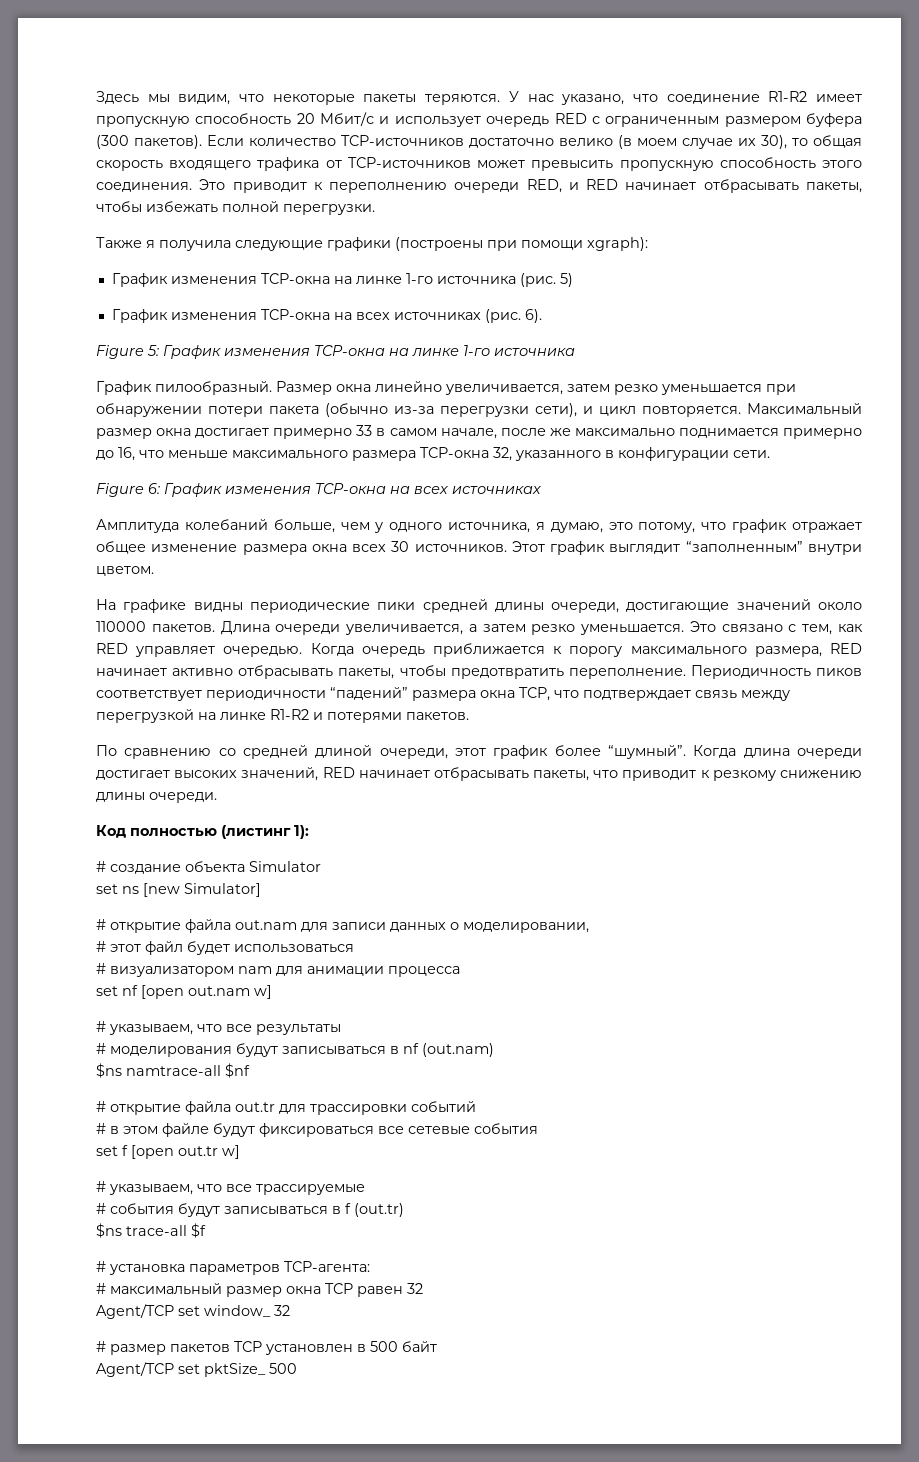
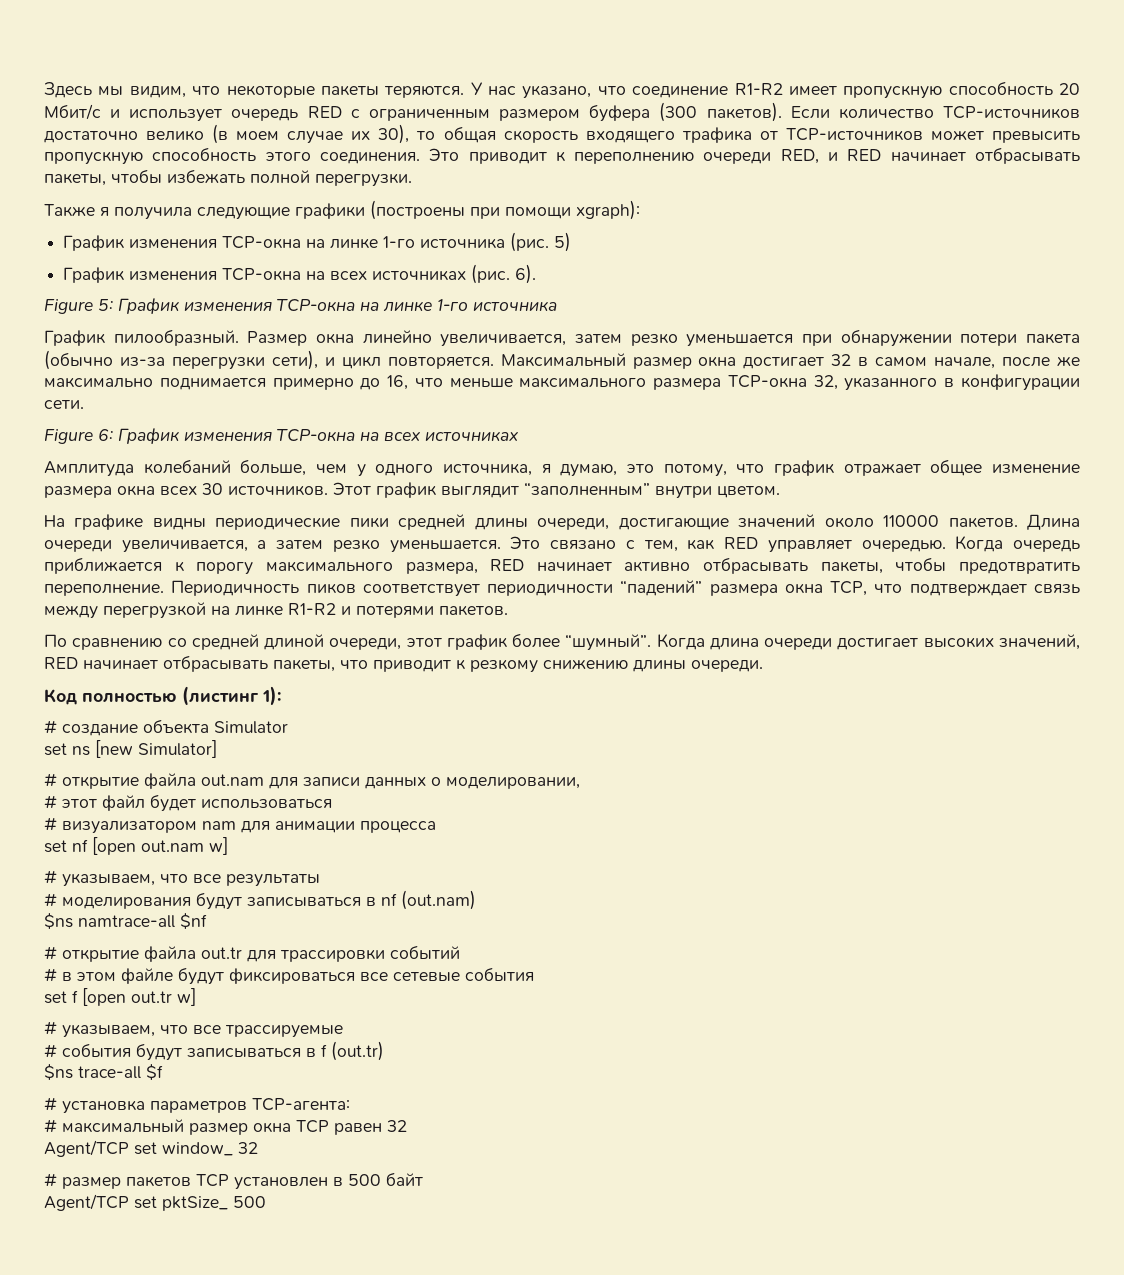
[273,425,373,439] примерно 33 -> [831,354,852,366] 32

